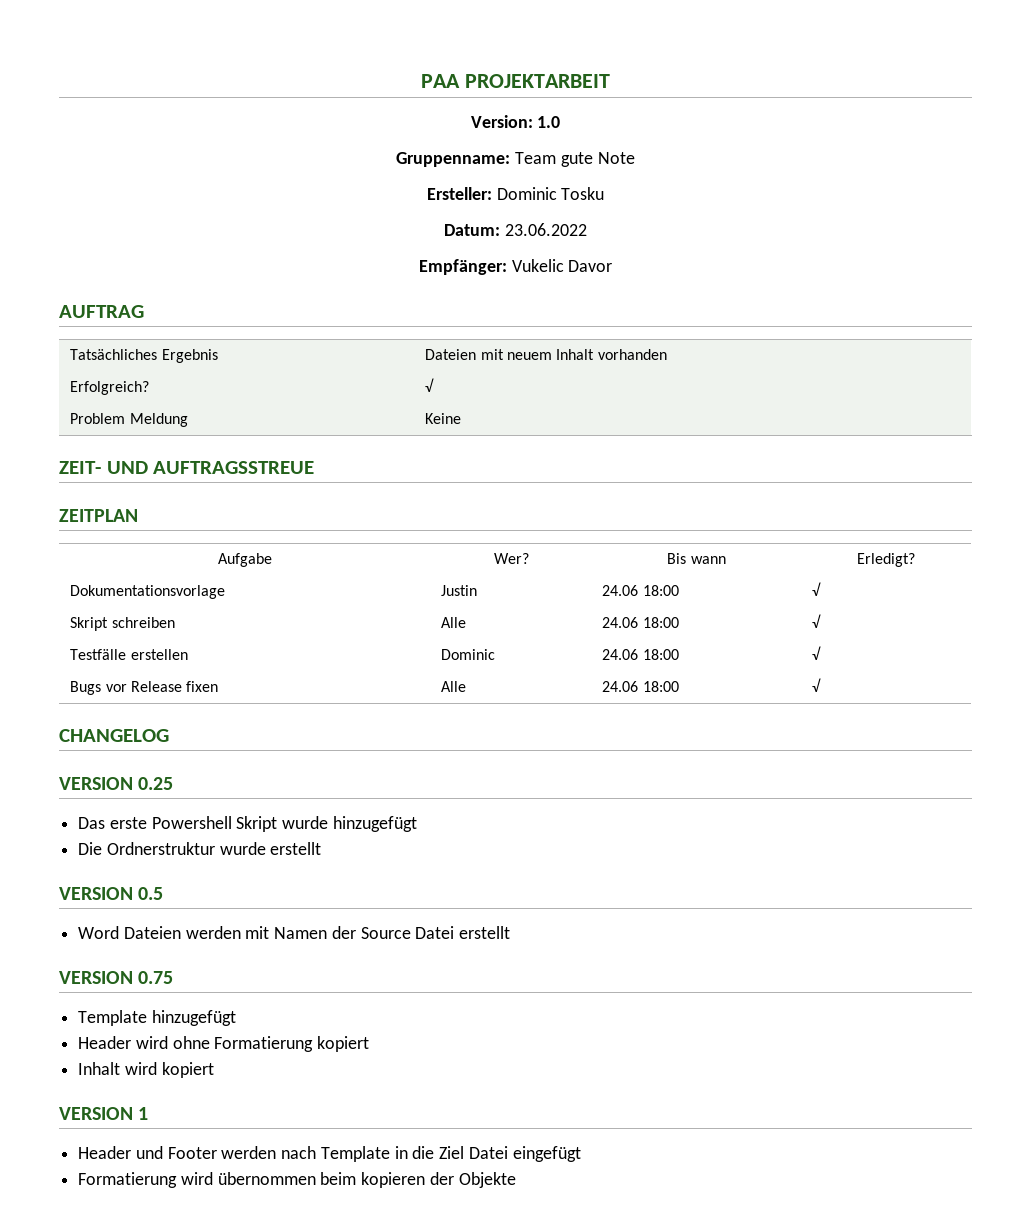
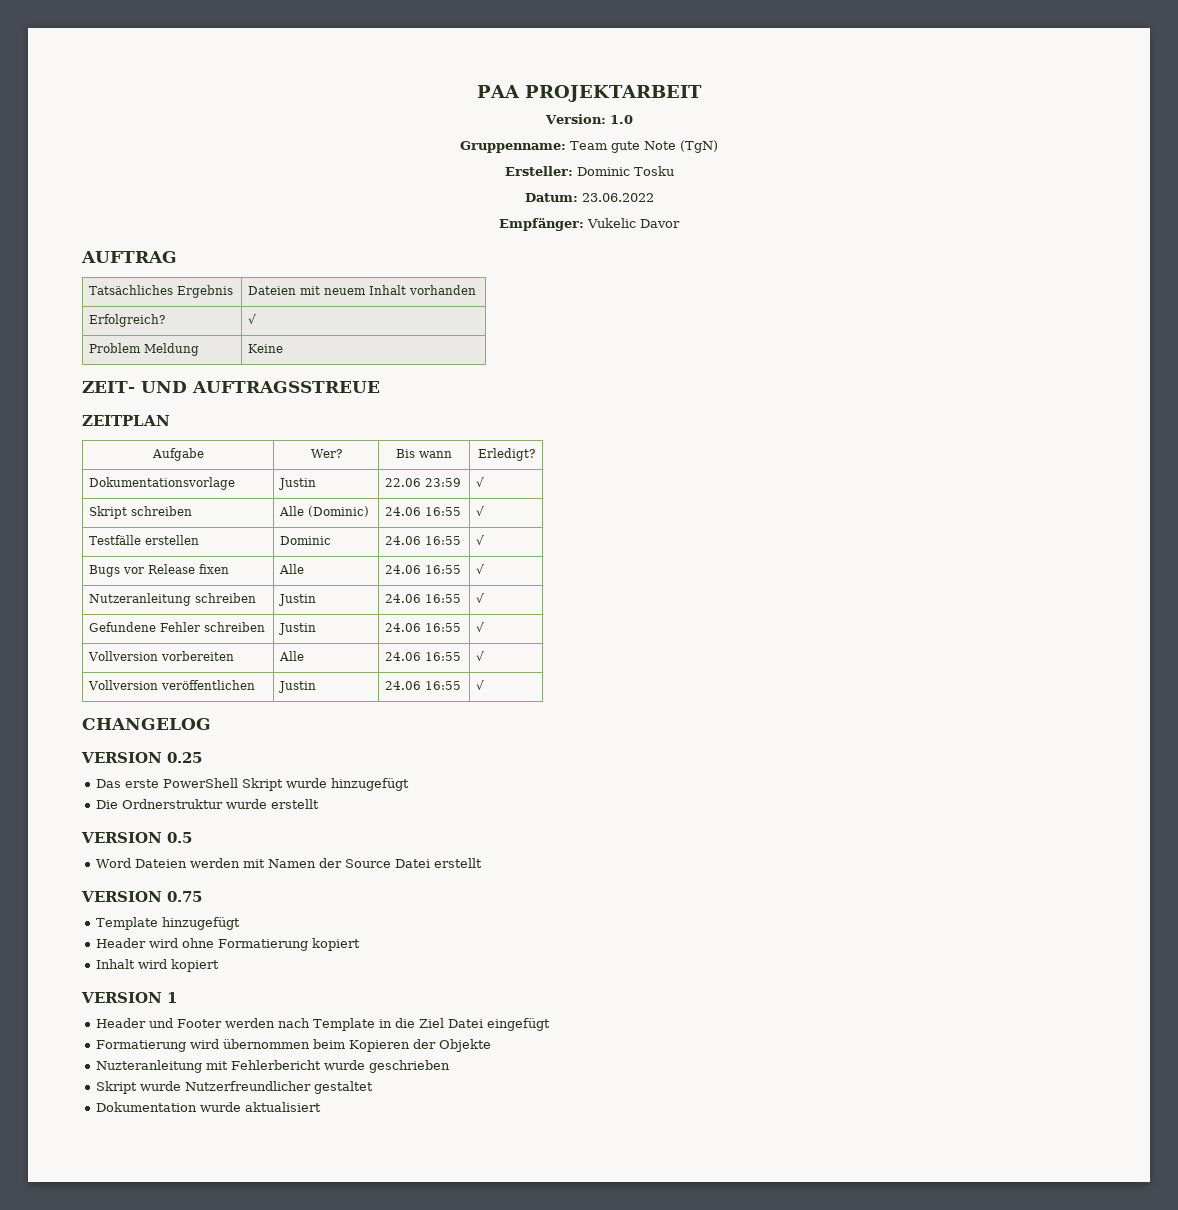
(635, 158) none -> [679,140,718,153] (TgN)
[602,585,679,596] 24.06 18:00 -> [385,478,462,487] 22.06 23:59
[602,617,679,628] | 24.06 18:00 -> [308,506,370,517] [385,507,462,516] (Dominic) | 24.06 16:55
[642,649,679,660] 18:00 -> [425,536,462,545] 16:55
[642,681,679,692] 18:00 -> [425,565,462,574] [476,564,485,574] [89,593,257,606] [278,594,317,606] [385,594,462,603] [476,593,485,603] [89,622,266,632] [278,623,317,635] [385,623,462,632] [476,622,485,632] [88,651,235,661] [279,651,305,661] [385,652,462,661] [476,651,485,661] [88,680,256,690] [278,681,317,693] [385,681,462,690] 16:55 | √ // Nutzeranleitung schreiben | Justin | 24.06 16:55 | √ // Gefundene Fehler schreiben | Justin | 24.06 16:55 | √ // Vollversion vorbereiten | Alle | 24.06 16:55 | √ // Vollversion veröffentlichen | Justin | 24.06 16:55
[151,816,232,829] Powershell -> [163,778,239,788] PowerShell
[361,1172,426,1188] kopieren -> [349,1040,411,1052] Kopieren
(516, 1180) none -> [96,1060,451,1073] [96,1081,374,1094] [96,1102,322,1112] // Nuzteranleitung mit Fehlerbericht wurde geschrieben // Skript wurde Nutzerfreundlicher gestaltet // Dokumentation wurde aktualisiert

